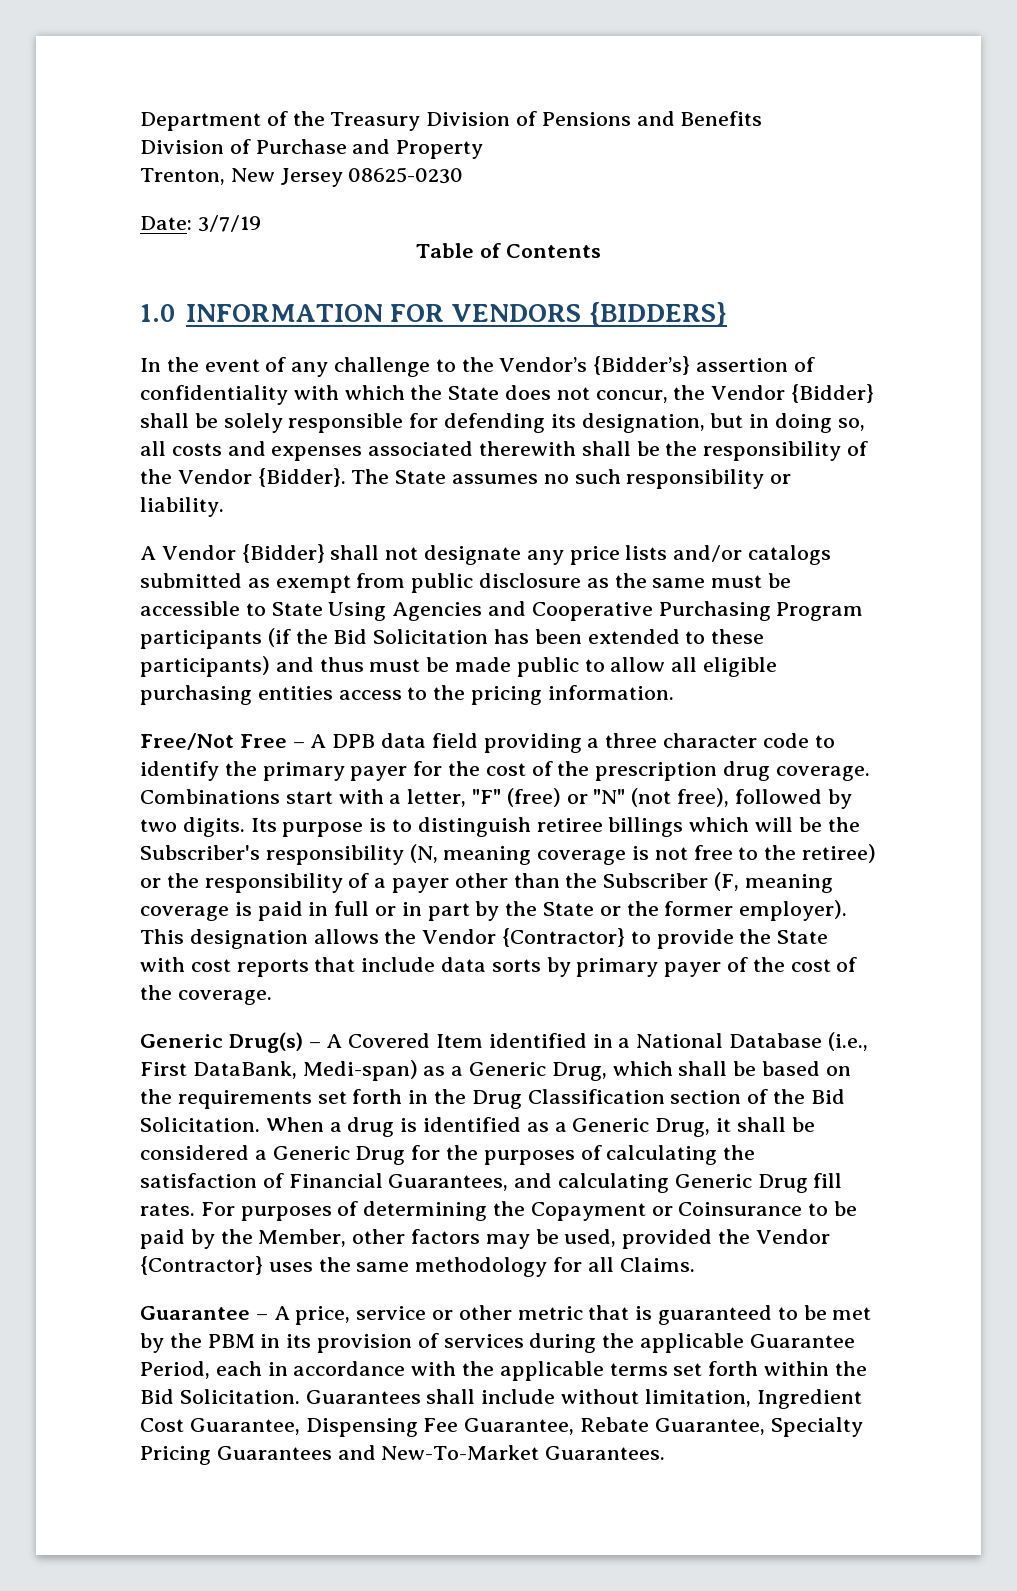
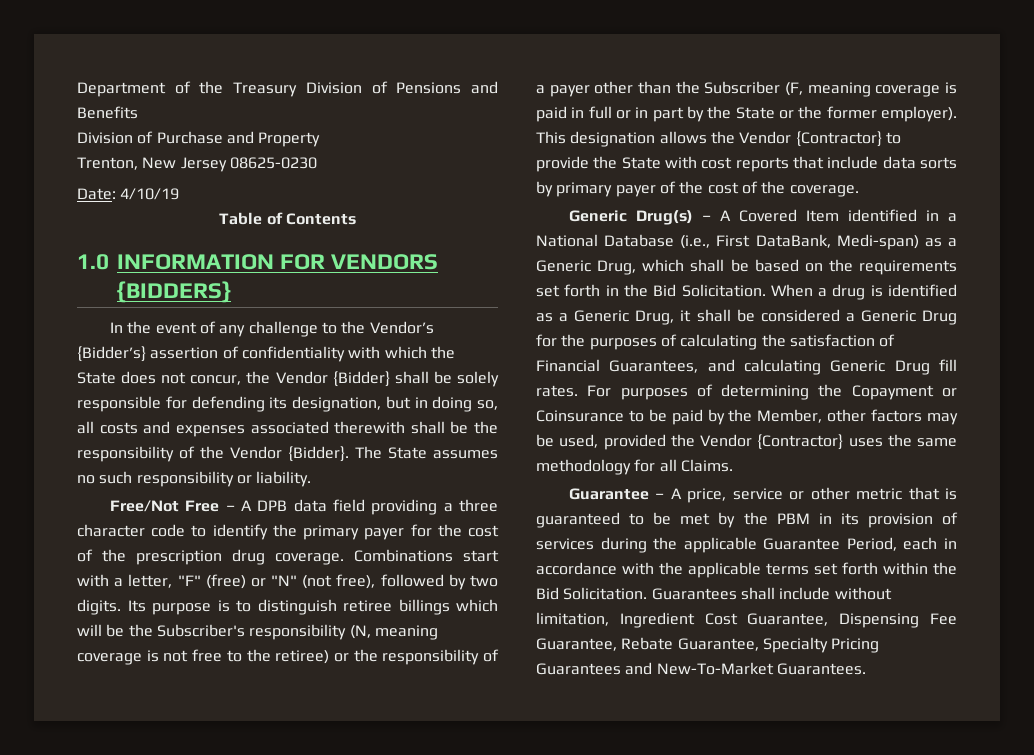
[197,215,261,232] 3/7/19 -> [120,188,180,200] 4/10/19
[140,544,832,565] [140,573,792,593] [140,601,864,621] [140,628,765,649] [140,656,778,677] [140,685,674,705] // A Vendor {Bidder} shall not designate any price lists and/or catalogs submitted as exempt from public disclosure as the same must be accessible to State Using Agencies and Cooperative Purchasing Program participants (if the Bid Solicitation has been extended to these participants) and thus must be made public to allow all eligible purchasing entities access to the pricing information. -> (312, 479) none
[471,1089,806,1109] Drug Classification section of the -> (648, 290) none

